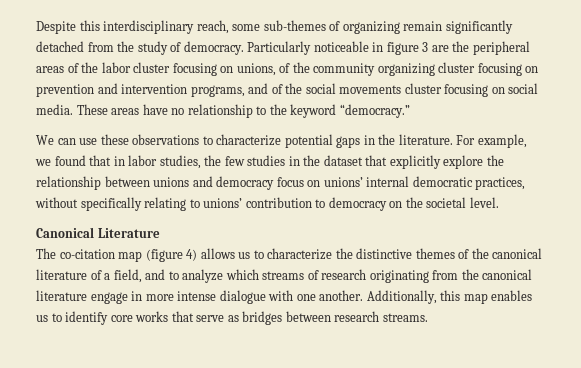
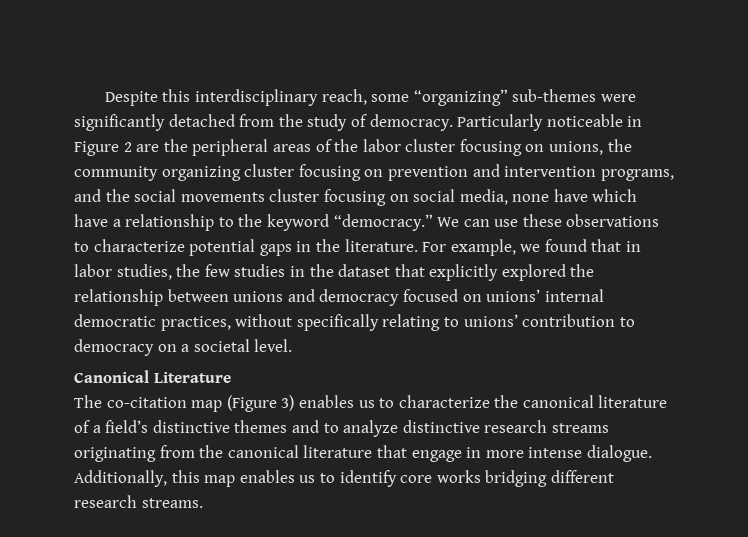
[263,20,443,34] sub-themes of organizing remain -> [413,89,636,106] “organizing” sub-themes were
[386,42,429,55] figure 3 -> [74,141,132,156] Figure 2
[279,63,291,73] of -> (604, 148) none
[271,84,283,94] of -> (101, 195) none
[36,104,185,115] media. These areas have no -> [459,189,638,205] [74,214,121,227] media, none have which have a
(410, 111) // -> (433, 222) none
[443,155,484,169] explore -> [501,264,566,281] explored
[276,177,304,187] focus -> [402,289,458,302] focused
[405,197,423,208] the -> [181,344,190,352] a
[145,248,235,262] (figure 4) allows -> [226,395,354,412] (Figure 3) enables
[356,248,543,259] [36,269,367,283] distinctive themes of the canonical literature of a field, and to analyze which streams of research -> [522,395,668,408] [74,420,609,437] canonical literature of a field’s distinctive themes and to analyze distinctive research streams
(87, 295) none -> [376,445,407,458] that
[219,290,364,304] dialogue with one another. -> [586,445,652,462] dialogue.
[171,311,331,325] that serve as bridges between -> [485,470,614,487] bridging different

